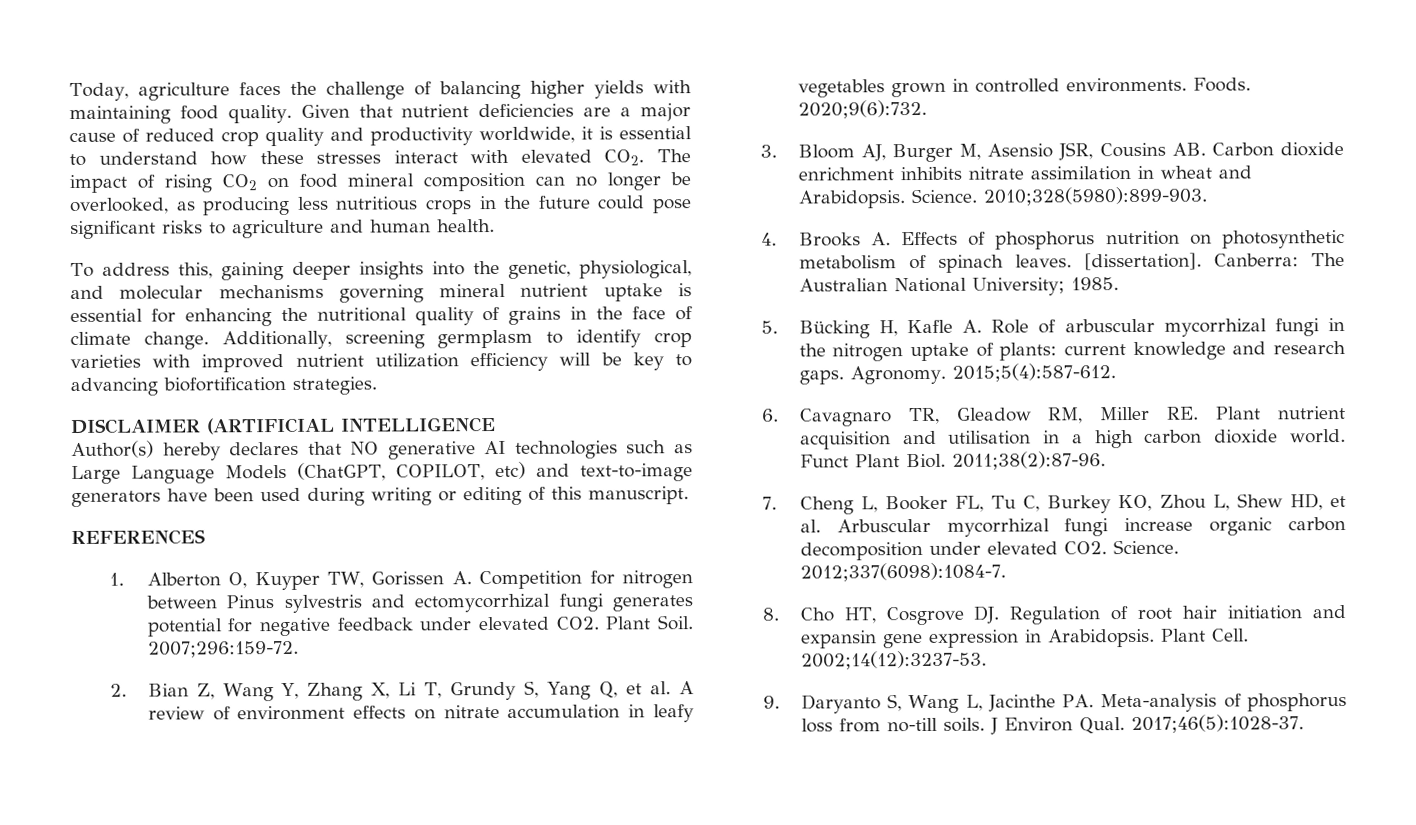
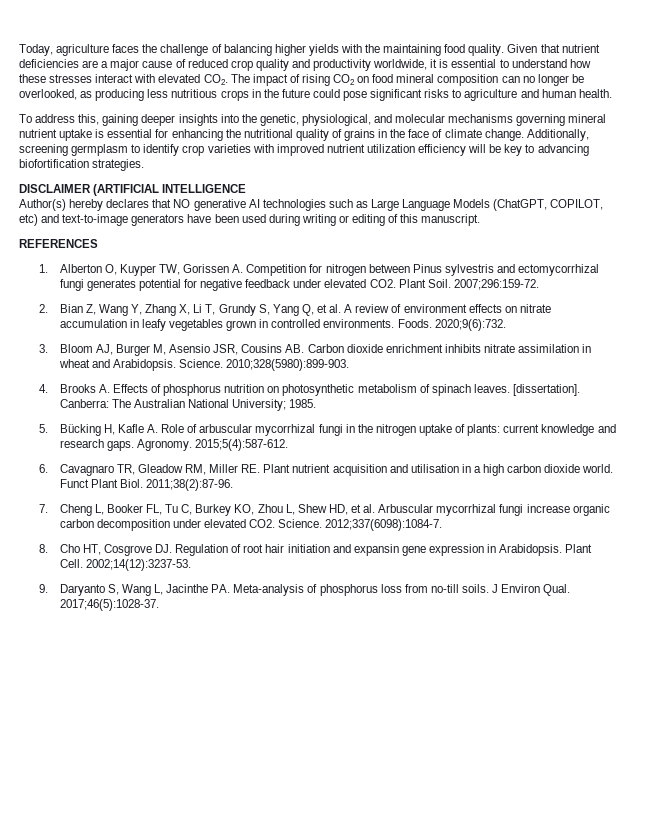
(692, 87) none -> [365,44,381,53] the

